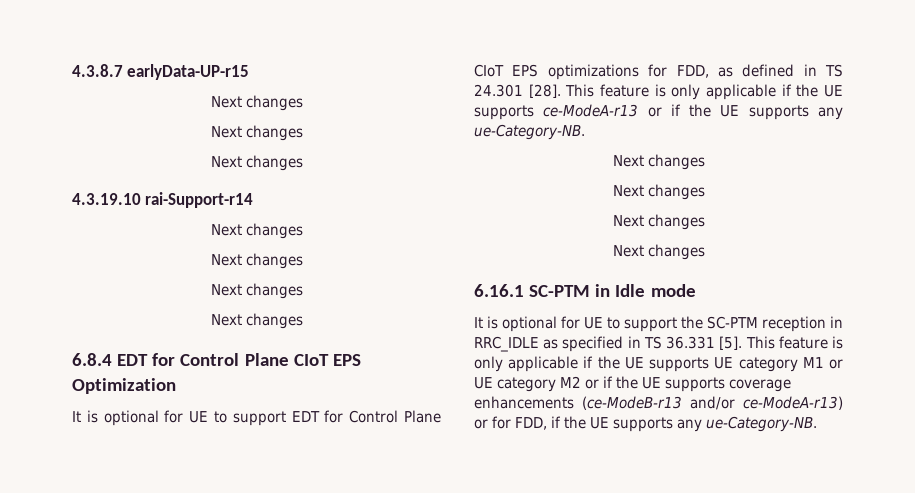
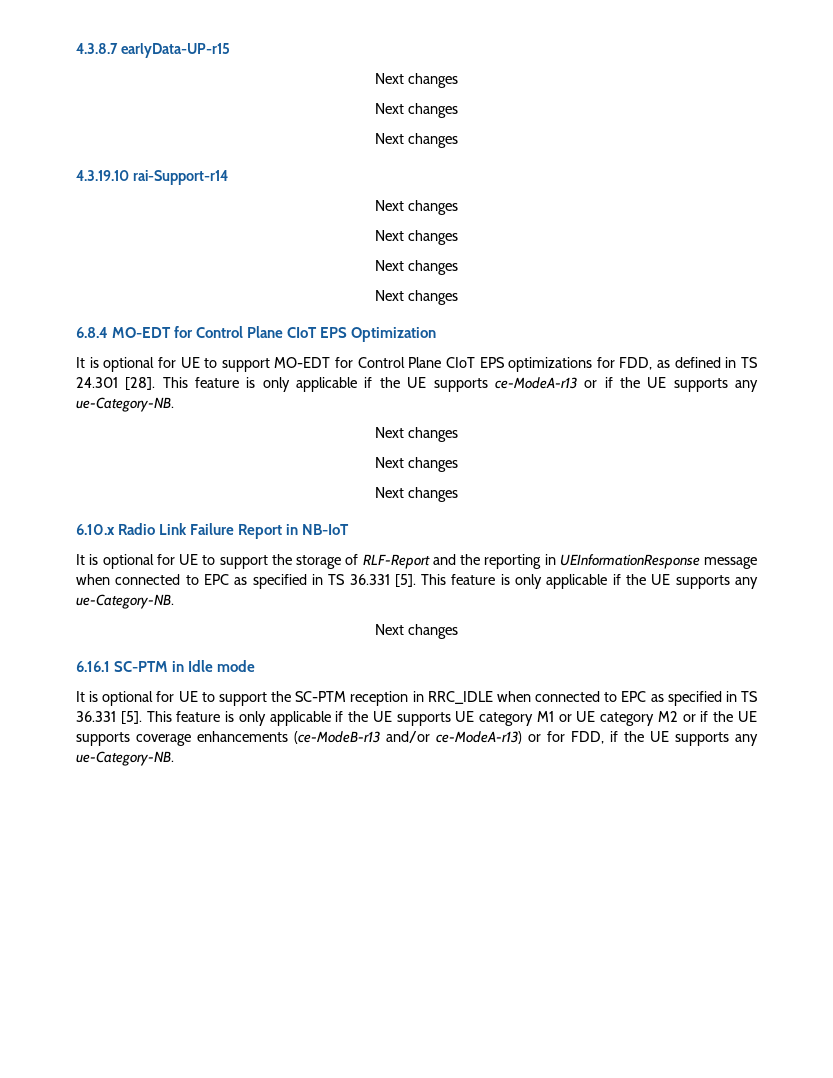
[117,354,149,366] EDT -> [112,327,172,338] MO-EDT
[291,411,320,422] EDT -> [274,357,331,368] MO-EDT
(705, 222) none -> [76,523,350,539] [76,554,757,569] [76,574,758,589] [76,594,174,609] // 6.10.x Radio Link Failure Report in NB-IoT // It is optional for UE to support the storage of RLF-Report and the reporting in UEInformationResponse message when connected to EPC as specified in TS 36.331 [5]. This feature is only applicable if the UE supports any ue-Category-NB.
(539, 344) none -> [496,691,647,702] when connected to EPC

